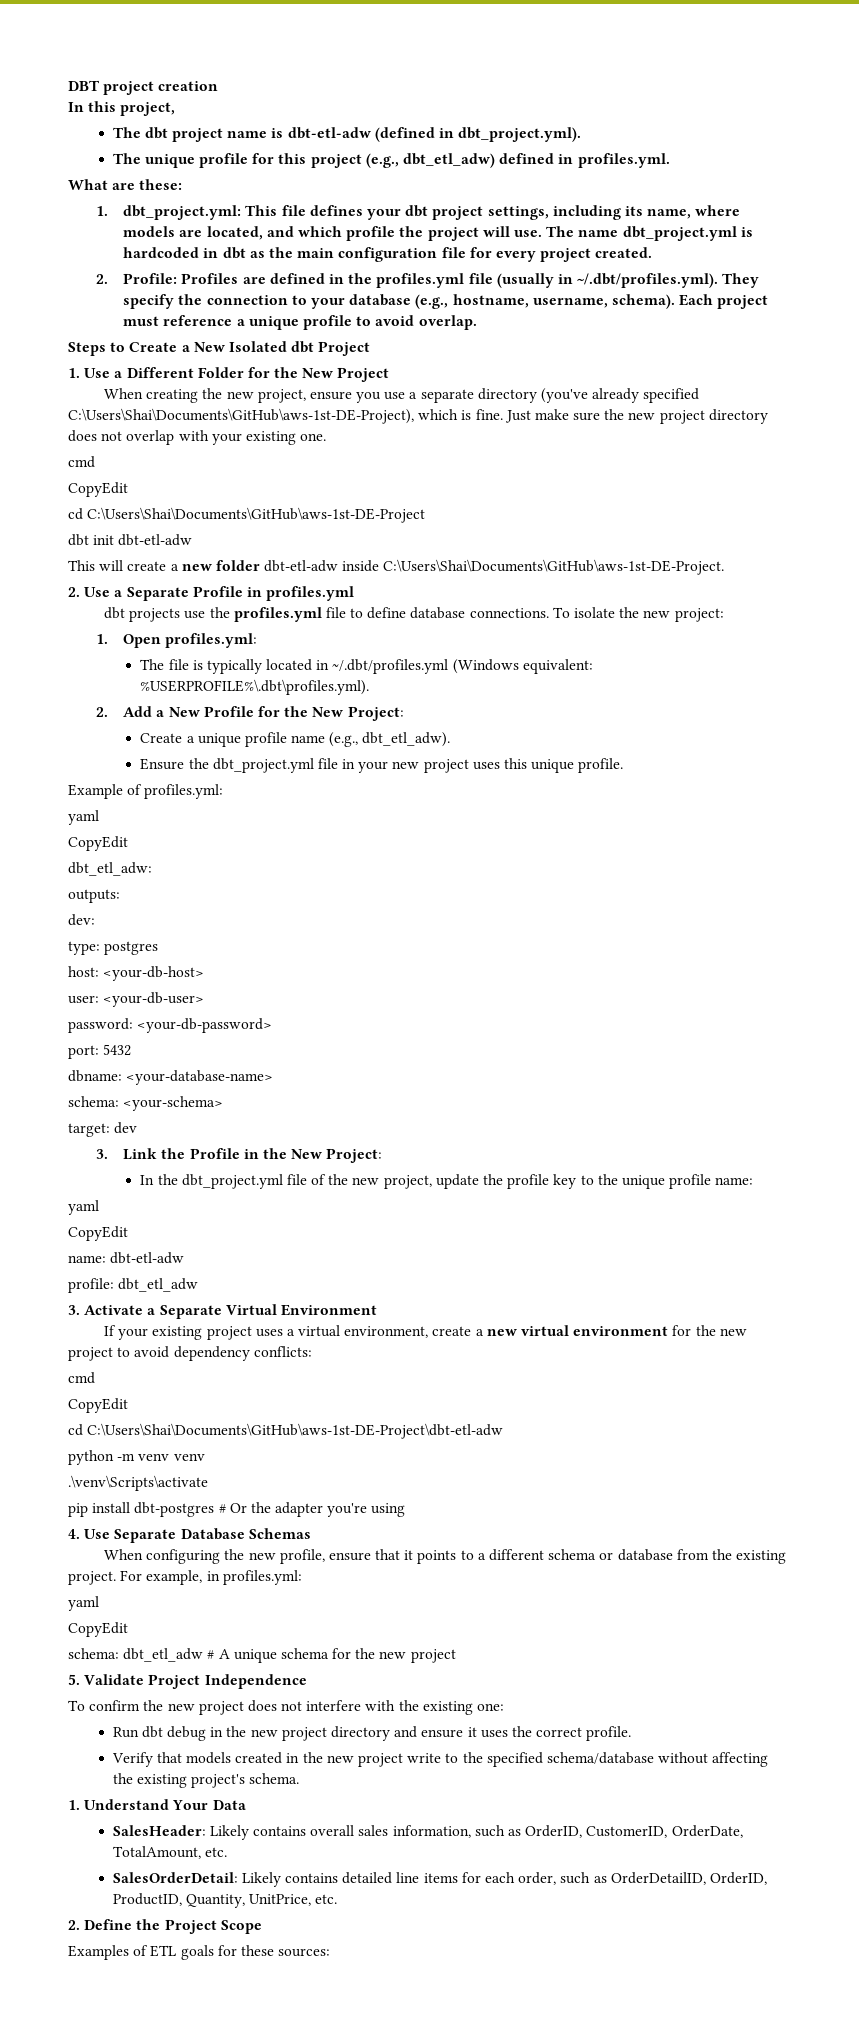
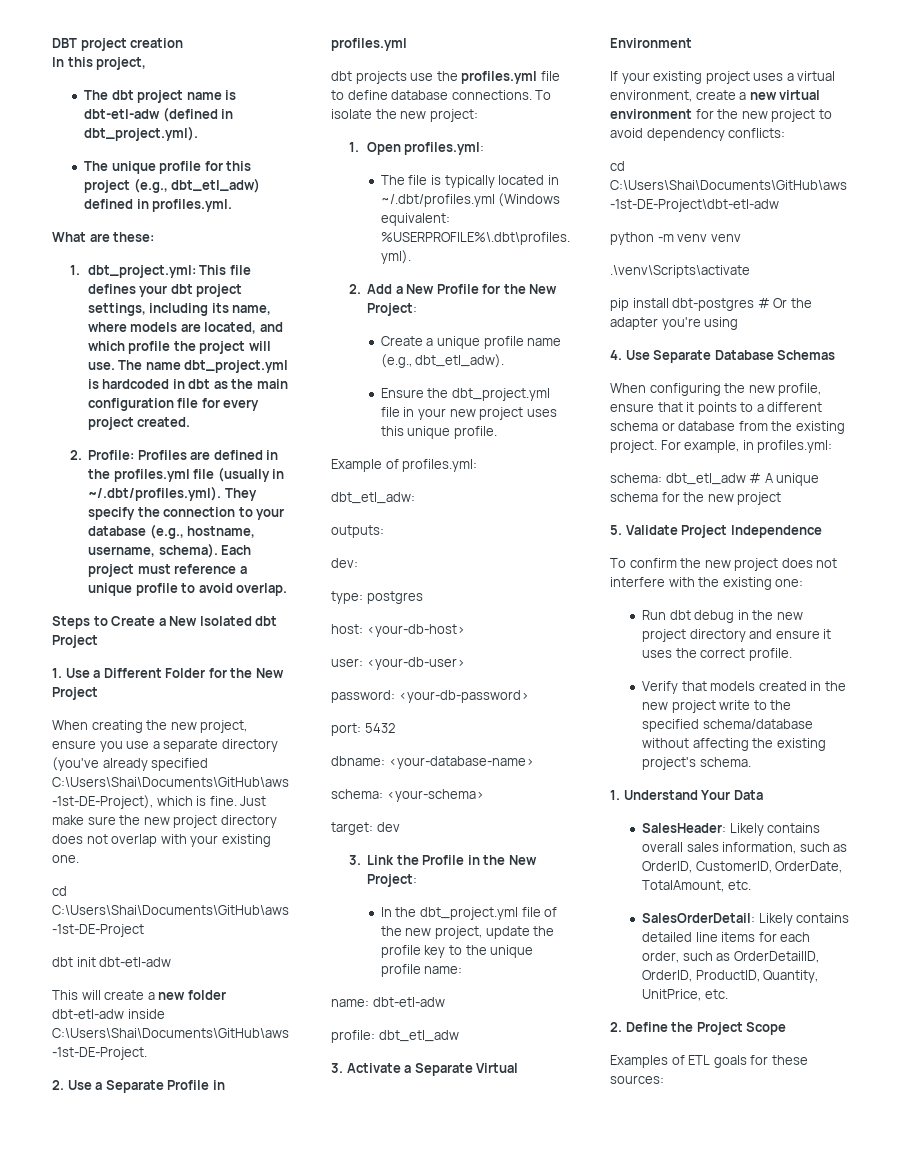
[68,456,95,468] [68,482,128,497] // cmd // CopyEdit -> (79, 859) none
[68,810,99,825] [68,836,128,851] // yaml // CopyEdit -> (478, 465) none
[68,1200,99,1215] [68,1226,128,1241] // yaml // CopyEdit -> (463, 970) none
[68,1372,95,1384] [68,1398,128,1413] // cmd // CopyEdit -> (786, 133) none
[68,1596,99,1611] [68,1622,128,1637] // yaml // CopyEdit -> (833, 446) none

